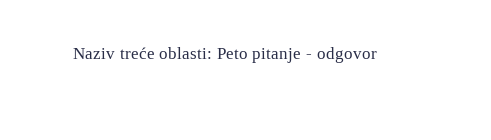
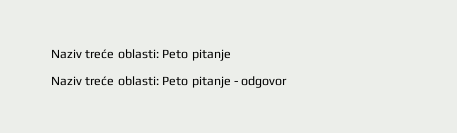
[73,47,302,63] Naziv treće oblasti: Peto pitanje -> [51,49,231,61] [51,76,231,88] Naziv treće oblasti: Peto pitanje // Naziv treće oblasti: Peto pitanje

